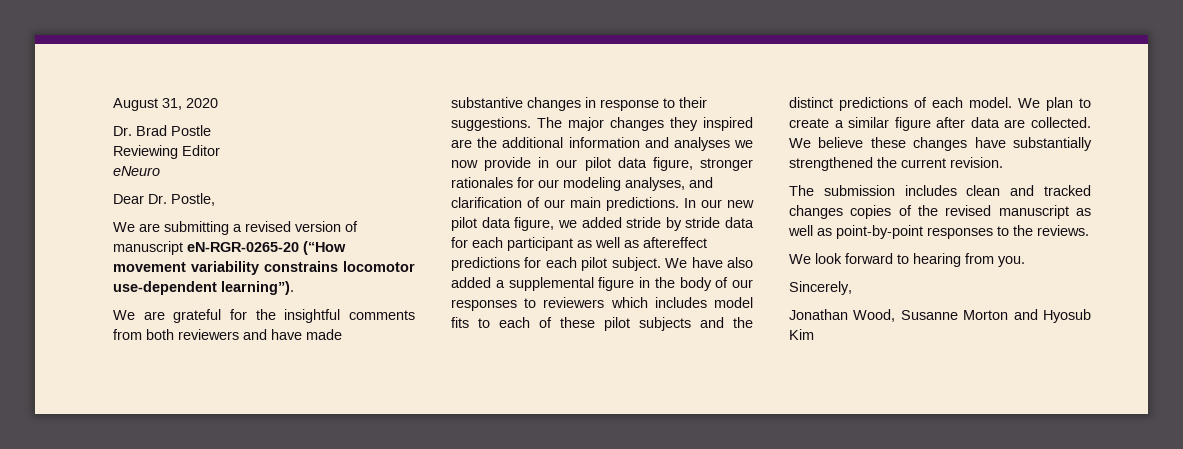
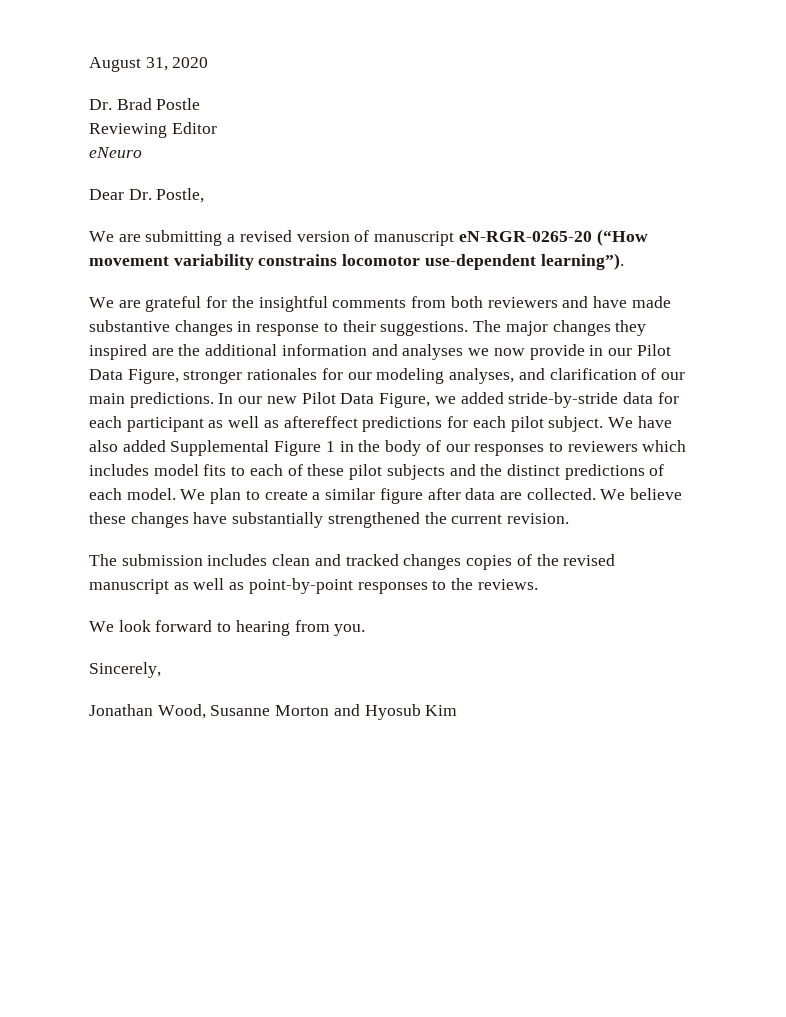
[584,157,693,171] pilot data figure, -> [636,344,671,356] [89,369,179,384] Pilot Data Figure,
[451,217,721,231] pilot data figure, we added stride by stride -> [301,392,619,408] Pilot Data Figure, we added stride-by-stride
[495,277,635,291] a supplemental figure -> [170,440,335,456] Supplemental Figure 1

